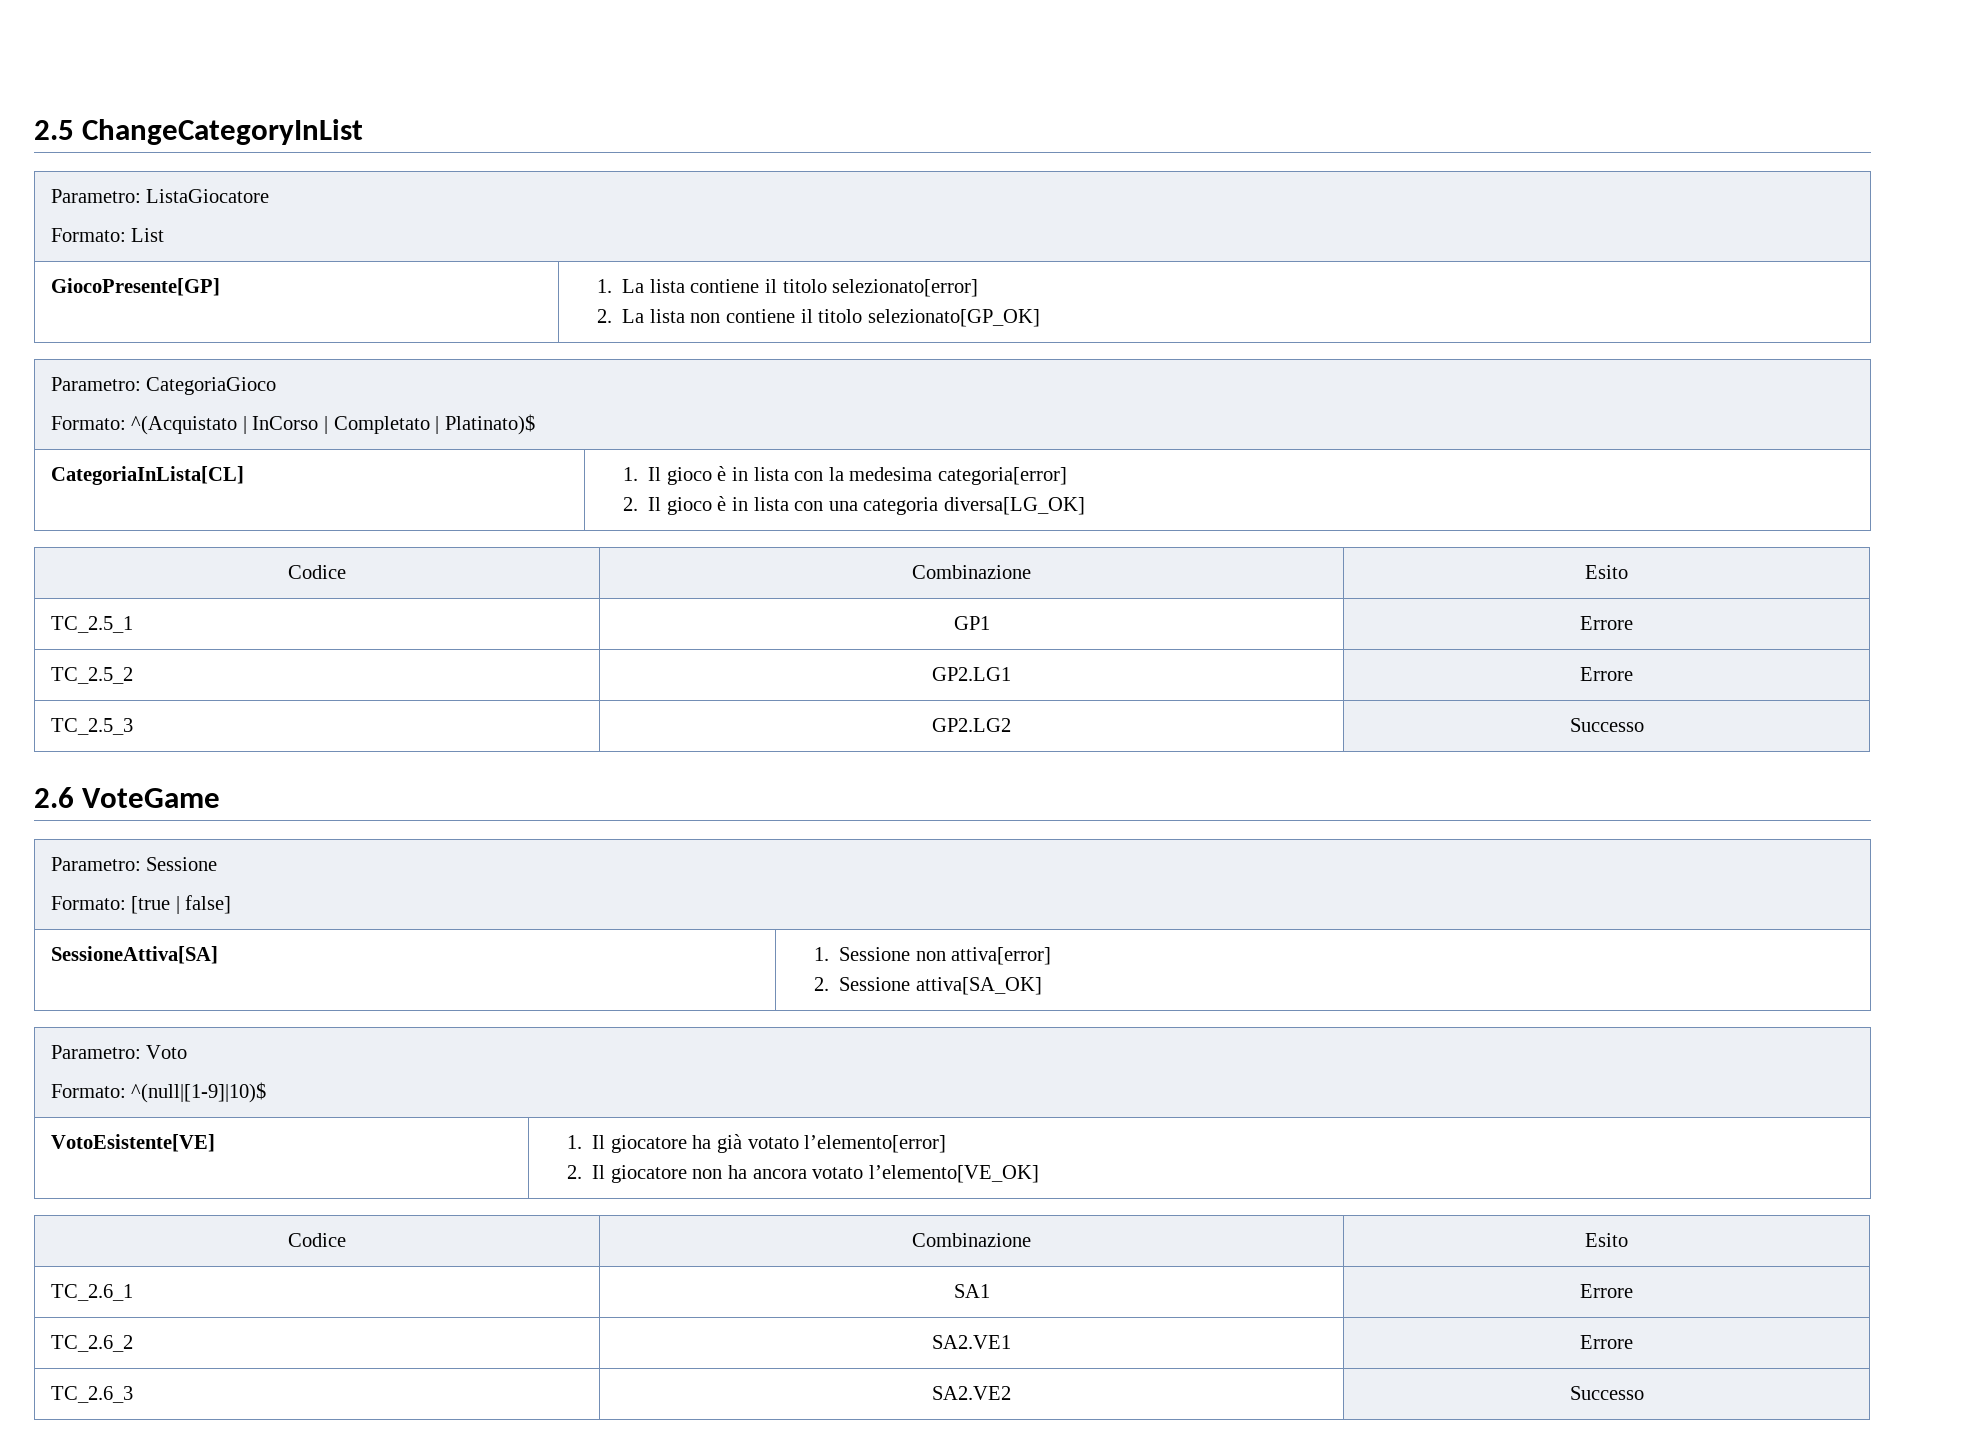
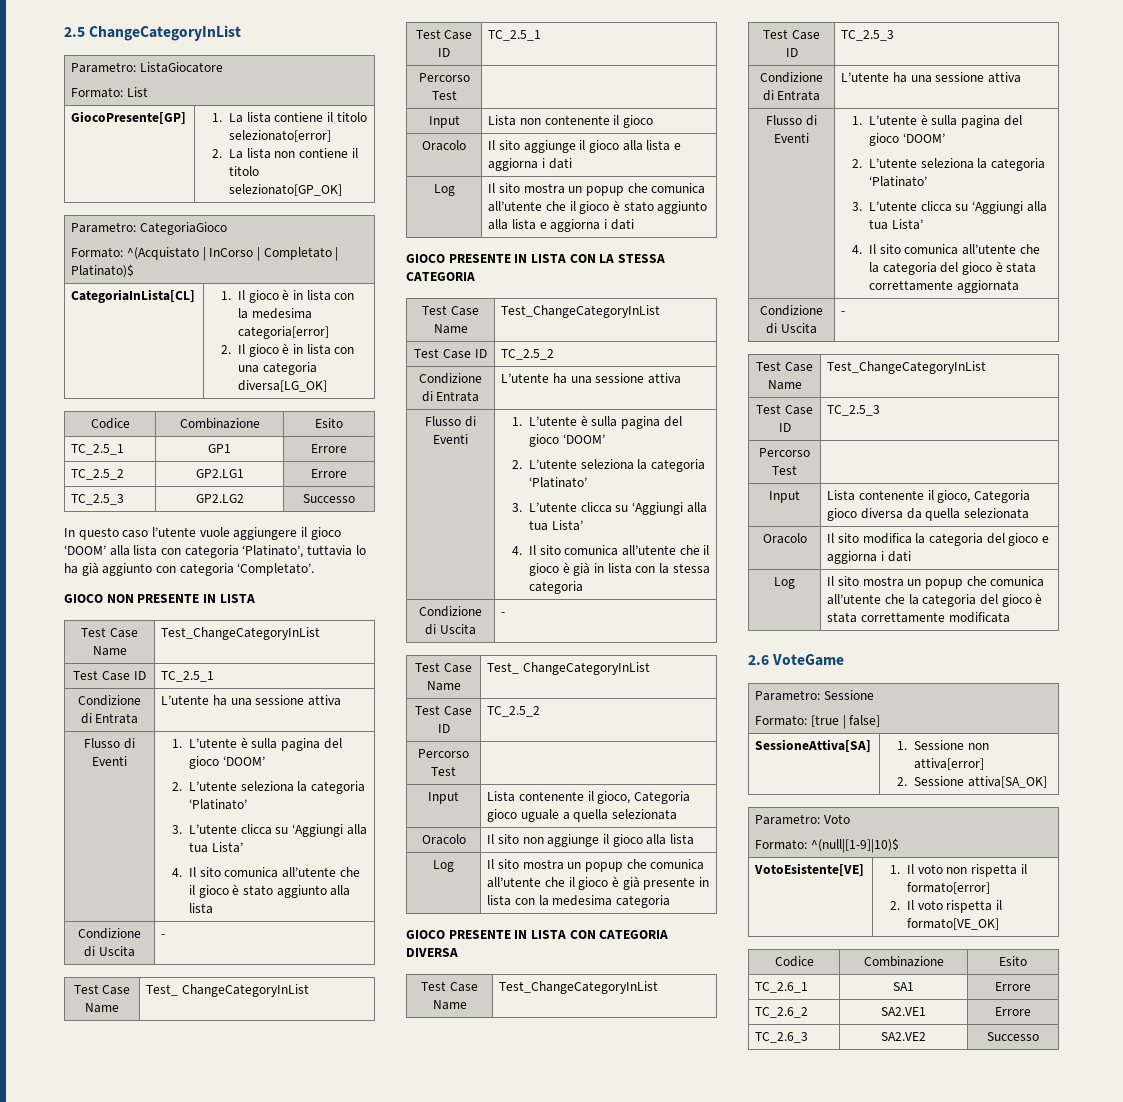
(1644, 725) none -> [64,527,341,540] [64,545,366,558] [64,562,315,576] [64,594,255,603] [81,627,138,638] [92,646,127,656] [161,627,321,640] [73,670,146,681] [161,671,215,682] [78,695,141,706] [80,713,139,724] [161,695,341,706] [84,738,135,749] [92,756,127,766] [172,737,342,751] [189,756,265,769] [172,781,365,794] [189,799,248,810] [172,824,367,837] [189,842,243,853] [172,867,360,878] [189,884,351,898] [189,903,214,914] [78,928,141,939] [84,946,135,957] [161,934,166,938] [73,984,131,995] [85,1003,119,1013] [146,984,310,997] [415,29,473,40] [438,48,450,57] [488,30,542,41] [418,73,470,82] [431,90,457,100] [428,115,460,128] [488,115,653,128] [422,140,466,151] [488,140,681,153] [488,158,572,171] [433,184,455,196] [488,183,706,196] [488,200,708,214] [488,219,634,232] [406,254,665,263] [406,272,475,281] [422,305,479,316] [433,324,468,334] [501,305,661,318] [414,348,487,359] [501,349,555,360] [419,373,482,384] [421,391,480,402] [501,373,681,384] [425,416,476,427] [433,434,468,444] [512,415,682,429] [529,434,605,447] [512,459,705,472] [529,477,588,488] [512,502,707,515] [529,520,583,531] [512,545,710,556] [529,562,710,576] [529,581,584,594] [419,606,482,617] [425,624,476,635] [501,612,506,616] [415,662,472,673] [426,681,461,691] [487,662,651,675] [415,705,472,716] [437,724,450,733] [487,706,541,717] [418,749,469,758] [431,766,456,776] [428,791,459,804] [487,791,690,804] [487,809,677,822] [421,834,466,845] [487,834,694,847] [433,860,454,872] [487,859,705,872] [487,876,709,890] [487,895,670,908] [406,930,669,939] [406,948,458,957] [421,981,478,992] [432,1000,467,1010] [499,981,659,994] [763,29,820,40] [785,48,798,57] [841,30,895,41] [760,72,823,83] [762,90,821,101] [841,72,1021,83] [766,115,817,126] [774,133,809,143] [852,114,1022,128] [869,133,945,146] [852,158,1045,171] [869,176,928,187] [852,201,1047,214] [869,219,923,230] [852,244,1040,255] [869,261,1037,275] [869,280,1019,293] [760,305,823,316] [766,323,817,334] [841,311,846,315] [756,361,813,372] [767,380,802,390] [827,361,987,374] [756,404,813,415] [778,423,791,432] [827,405,881,416] [759,448,810,457] [772,465,797,475] [769,490,800,503] [827,490,1030,503] [827,508,1029,521] [762,533,807,544] [827,533,1049,546] [827,551,911,564] [774,577,795,589] [827,576,1045,589] [827,593,1043,607] [827,612,1010,623] // In questo caso l’utente vuole aggiungere il gioco ‘DOOM’ alla lista con categoria ‘Platinato’, tuttavia lo ha già aggiunto con categoria ‘Completato’. // GIOCO NON PRESENTE IN LISTA // Test Case Name | Test_ChangeCategoryInList // Test Case ID | TC_2.5_1 // Condizione di Entrata | L’utente ha una sessione attiva // Flusso di Eventi | 1. L’utente è sulla pagina del gioco ‘DOOM’ // 2. L’utente seleziona la categoria ‘Platinato’ // 3. L’utente clicca su ‘Aggiungi alla tua Lista’ // 4. Il sito comunica all’utente che il gioco è stato aggiunto alla lista // Condizione di Uscita | - // Test Case Name | Test_ ChangeCategoryInList // Test Case ID | TC_2.5_1 // Percorso Test | // Input | Lista non contenente il gioco // Oracolo | Il sito aggiunge il gioco alla lista e aggiorna i dati // Log | Il sito mostra un popup che comunica all’utente che il gioco è stato aggiunto alla lista e aggiorna i dati // GIOCO PRESENTE IN LISTA CON LA STESSA CATEGORIA // Test Case Name | Test_ChangeCategoryInList // Test Case ID | TC_2.5_2 // Condizione di Entrata | L’utente ha una sessione attiva // Flusso di Eventi | 1. L’utente è sulla pagina del gioco ‘DOOM’ // 2. L’utente seleziona la categoria ‘Platinato’ // 3. L’utente clicca su ‘Aggiungi alla tua Lista’ // 4. Il sito comunica all’utente che il gioco è già in lista con la stessa categoria // Condizione di Uscita | - // Test Case Name | Test_ ChangeCategoryInList // Test Case ID | TC_2.5_2 // Percorso Test | // Input | Lista contenente il gioco, Categoria gioco uguale a quella selezionata // Oracolo | Il sito non aggiunge il gioco alla lista // Log | Il sito mostra un popup che comunica all’utente che il gioco è già presente in lista con la medesima categoria // GIOCO PRESENTE IN LISTA CON CATEGORIA DIVERSA // Test Case Name | Test_ChangeCategoryInList // Test Case ID | TC_2.5_3 // Condizione di Entrata | L’utente ha una sessione attiva // Flusso di Eventi | 1. L’utente è sulla pagina del gioco ‘DOOM’ // 2. L’utente seleziona la categoria ‘Platinato’ // 3. L’utente clicca su ‘Aggiungi alla tua Lista’ // 4. Il sito comunica all’utente che la categoria del gioco è stata correttamente aggiornata // Condizione di Uscita | - // Test Case Name | Test_ChangeCategoryInList // Test Case ID | TC_2.5_3 // Percorso Test | // Input | Lista contenente il gioco, Categoria gioco diversa da quella selezionata // Oracolo | Il sito modifica la categoria del gioco e aggiorna i dati // Log | Il sito mostra un popup che comunica all’utente che la categoria del gioco è stata correttamente modificata
[610,1134,947,1153] [567,1165,1039,1183] giocatore ha già votato l’elemento[error] // 2. Il giocatore non ha ancora votato l’elemento[VE_OK] -> [917,864,1027,877] [907,882,991,894] [890,900,1002,913] [907,918,1000,930] voto non rispetta il formato[error] // 2. Il voto rispetta il formato[VE_OK]

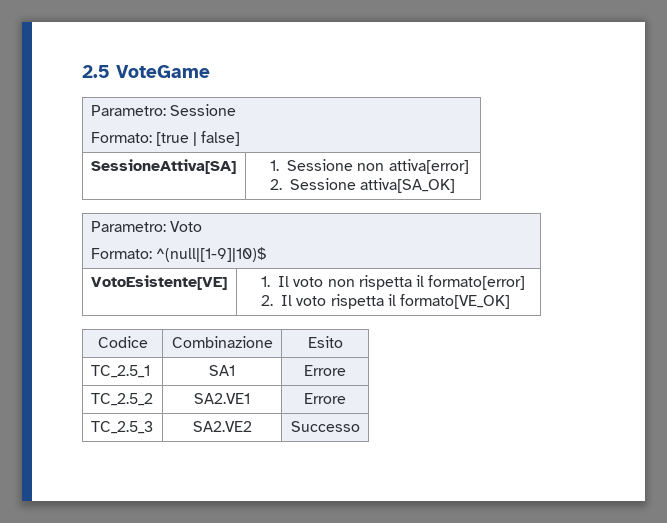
[89,25,242,41] [71,62,224,73] [71,87,149,98] [71,111,187,125] [212,112,367,123] [229,130,332,142] [212,148,358,159] [229,166,260,176] [229,184,343,196] [71,222,228,235] [71,247,339,261] [71,264,135,278] [71,289,196,303] [221,289,355,303] [238,308,312,319] [238,326,330,339] [221,343,355,357] [238,362,317,375] [238,380,328,392] [90,418,130,429] [179,418,260,429] [315,418,343,428] [71,444,125,455] [208,444,231,453] [311,444,347,453] [71,469,125,480] [195,469,244,478] [311,469,347,478] [71,494,125,505] [195,494,244,503] [303,494,355,503] [64,527,341,540] [64,545,366,558] [64,562,315,576] [64,594,255,603] [81,627,138,638] [92,646,127,656] [161,627,321,640] [73,670,146,681] [161,671,215,682] [78,695,141,706] [80,713,139,724] [161,695,341,706] [84,738,135,749] [92,756,127,766] [172,737,342,751] [189,756,265,769] [172,781,365,794] [189,799,248,810] [172,824,367,837] [189,842,243,853] [172,867,360,878] [189,884,351,898] [189,903,214,914] [78,928,141,939] [84,946,135,957] [161,934,166,938] [73,984,131,995] [85,1003,119,1013] [146,984,310,997] [415,29,473,40] [438,48,450,57] [488,30,542,41] [418,73,470,82] [431,90,457,100] [428,115,460,128] [488,115,653,128] [422,140,466,151] [488,140,681,153] [488,158,572,171] [433,184,455,196] [488,183,706,196] [488,200,708,214] [488,219,634,232] [406,254,665,263] [406,272,475,281] [422,305,479,316] [433,324,468,334] [501,305,661,318] [414,348,487,359] [501,349,555,360] [419,373,482,384] [421,391,480,402] [501,373,681,384] [425,416,476,427] [433,434,468,444] [512,415,682,429] [529,434,605,447] [512,459,705,472] [529,477,588,488] [512,502,707,515] [529,520,583,531] [512,545,710,556] [529,562,710,576] [529,581,584,594] [419,606,482,617] [425,624,476,635] [501,612,506,616] [415,662,472,673] [426,681,461,691] [487,662,651,675] [415,705,472,716] [437,724,450,733] [487,706,541,717] [418,749,469,758] [431,766,456,776] [428,791,459,804] [487,791,690,804] [487,809,677,822] [421,834,466,845] [487,834,694,847] [433,860,454,872] [487,859,705,872] [487,876,709,890] [487,895,670,908] [406,930,669,939] [406,948,458,957] [421,981,478,992] [432,1000,467,1010] [499,981,659,994] [763,29,820,40] [785,48,798,57] [841,30,895,41] [760,72,823,83] [762,90,821,101] [841,72,1021,83] [766,115,817,126] [774,133,809,143] [852,114,1022,128] [869,133,945,146] [852,158,1045,171] [869,176,928,187] [852,201,1047,214] [869,219,923,230] [852,244,1040,255] [869,261,1037,275] [869,280,1019,293] [760,305,823,316] [766,323,817,334] [841,311,846,315] [756,361,813,372] [767,380,802,390] [827,361,987,374] [756,404,813,415] [778,423,791,432] [827,405,881,416] [759,448,810,457] [772,465,797,475] [769,490,800,503] [827,490,1030,503] [827,508,1029,521] [762,533,807,544] [827,533,1049,546] [827,551,911,564] [774,577,795,589] [827,576,1045,589] [827,593,1043,607] [827,612,1010,623] [748,655,769,665] ChangeCategoryInList // Parametro: ListaGiocatore // Formato: List // GiocoPresente[GP] | 1. La lista contiene il titolo selezionato[error] // 2. La lista non contiene il titolo selezionato[GP_OK] // Parametro: CategoriaGioco // Formato: ^(Acquistato | InCorso | Completato | Platinato)$ // CategoriaInLista[CL] | 1. Il gioco è in lista con la medesima categoria[error] // 2. Il gioco è in lista con una categoria diversa[LG_OK] // Codice | Combinazione | Esito // TC_2.5_1 | GP1 | Errore // TC_2.5_2 | GP2.LG1 | Errore // TC_2.5_3 | GP2.LG2 | Successo // In questo caso l’utente vuole aggiungere il gioco ‘DOOM’ alla lista con categoria ‘Platinato’, tuttavia lo ha già aggiunto con categoria ‘Completato’. // GIOCO NON PRESENTE IN LISTA // Test Case Name | Test_ChangeCategoryInList // Test Case ID | TC_2.5_1 // Condizione di Entrata | L’utente ha una sessione attiva // Flusso di Eventi | 1. L’utente è sulla pagina del gioco ‘DOOM’ // 2. L’utente seleziona la categoria ‘Platinato’ // 3. L’utente clicca su ‘Aggiungi alla tua Lista’ // 4. Il sito comunica all’utente che il gioco è stato aggiunto alla lista // Condizione di Uscita | - // Test Case Name | Test_ ChangeCategoryInList // Test Case ID | TC_2.5_1 // Percorso Test | // Input | Lista non contenente il gioco // Oracolo | Il sito aggiunge il gioco alla lista e aggiorna i dati // Log | Il sito mostra un popup che comunica all’utente che il gioco è stato aggiunto alla lista e aggiorna i dati // GIOCO PRESENTE IN LISTA CON LA STESSA CATEGORIA // Test Case Name | Test_ChangeCategoryInList // Test Case ID | TC_2.5_2 // Condizione di Entrata | L’utente ha una sessione attiva // Flusso di Eventi | 1. L’utente è sulla pagina del gioco ‘DOOM’ // 2. L’utente seleziona la categoria ‘Platinato’ // 3. L’utente clicca su ‘Aggiungi alla tua Lista’ // 4. Il sito comunica all’utente che il gioco è già in lista con la stessa categoria // Condizione di Uscita | - // Test Case Name | Test_ ChangeCategoryInList // Test Case ID | TC_2.5_2 // Percorso Test | // Input | Lista contenente il gioco, Categoria gioco uguale a quella selezionata // Oracolo | Il sito non aggiunge il gioco alla lista // Log | Il sito mostra un popup che comunica all’utente che il gioco è già presente in lista con la medesima categoria // GIOCO PRESENTE IN LISTA CON CATEGORIA DIVERSA // Test Case Name | Test_ChangeCategoryInList // Test Case ID | TC_2.5_3 // Condizione di Entrata | L’utente ha una sessione attiva // Flusso di Eventi | 1. L’utente è sulla pagina del gioco ‘DOOM’ // 2. L’utente seleziona la categoria ‘Platinato’ // 3. L’utente clicca su ‘Aggiungi alla tua Lista’ // 4. Il sito comunica all’utente che la categoria del gioco è stata correttamente aggiornata // Condizione di Uscita | - // Test Case Name | Test_ChangeCategoryInList // Test Case ID | TC_2.5_3 // Percorso Test | // Input | Lista contenente il gioco, Categoria gioco diversa da quella selezionata // Oracolo | Il sito modifica la categoria del gioco e aggiorna i dati // Log | Il sito mostra un popup che comunica all’utente che la categoria del gioco è stata correttamente modificata // 2.6 -> (110, 71) none
[755,982,809,993] TC_2.6_1 -> [90,365,150,378] TC_2.5_1
[755,1007,809,1018] TC_2.6_2 -> [90,393,153,406] TC_2.5_2
[755,1032,809,1043] TC_2.6_3 -> [90,421,153,434] TC_2.5_3

